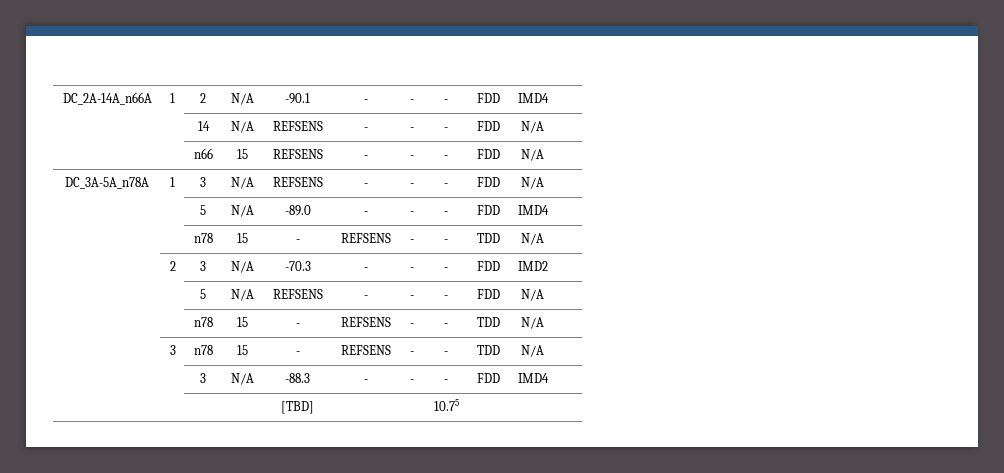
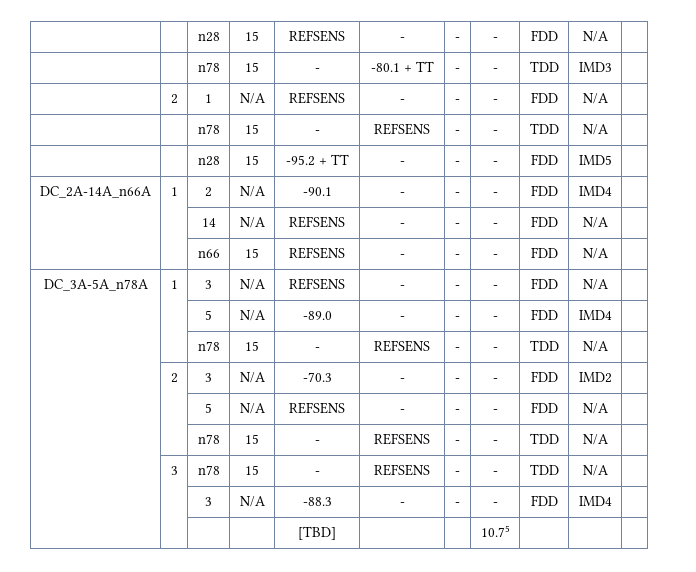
(62, 98) none -> [197,32,220,42] [245,31,259,41] [289,30,345,42] [399,37,405,41] [455,37,460,41] [492,37,498,41] [530,30,558,41] [582,31,609,42] [197,62,220,72] [245,62,259,72] [314,68,320,72] [370,61,434,72] [455,68,460,72] [492,68,498,72] [529,61,559,72] [578,62,612,72] [170,94,178,104] [205,94,212,103] [239,93,266,104] [289,92,345,104] [399,99,405,103] [455,99,460,103] [492,99,498,103] [530,92,558,103] [582,93,609,104] [197,124,220,134] [245,124,259,134] [314,130,320,134] [374,123,430,135] [455,130,460,134] [492,130,498,134] [529,123,559,134] [582,124,609,135] [197,156,220,166] [245,155,259,165] [285,154,349,166] [399,161,405,165] [455,161,460,165] [492,161,498,165] [530,154,558,165] [578,155,612,165] | | n28 | 15 | REFSENS | - | - | - | FDD | N/A | // | | n78 | 15 | - | -80.1 + TT | - | - | TDD | IMD3 | // | 2 | 1 | N/A | REFSENS | - | - | - | FDD | N/A | // | | n78 | 15 | - | REFSENS | - | - | TDD | N/A | // | | n28 | 15 | -95.2 + TT | - | - | - | FDD | IMD5 | //

